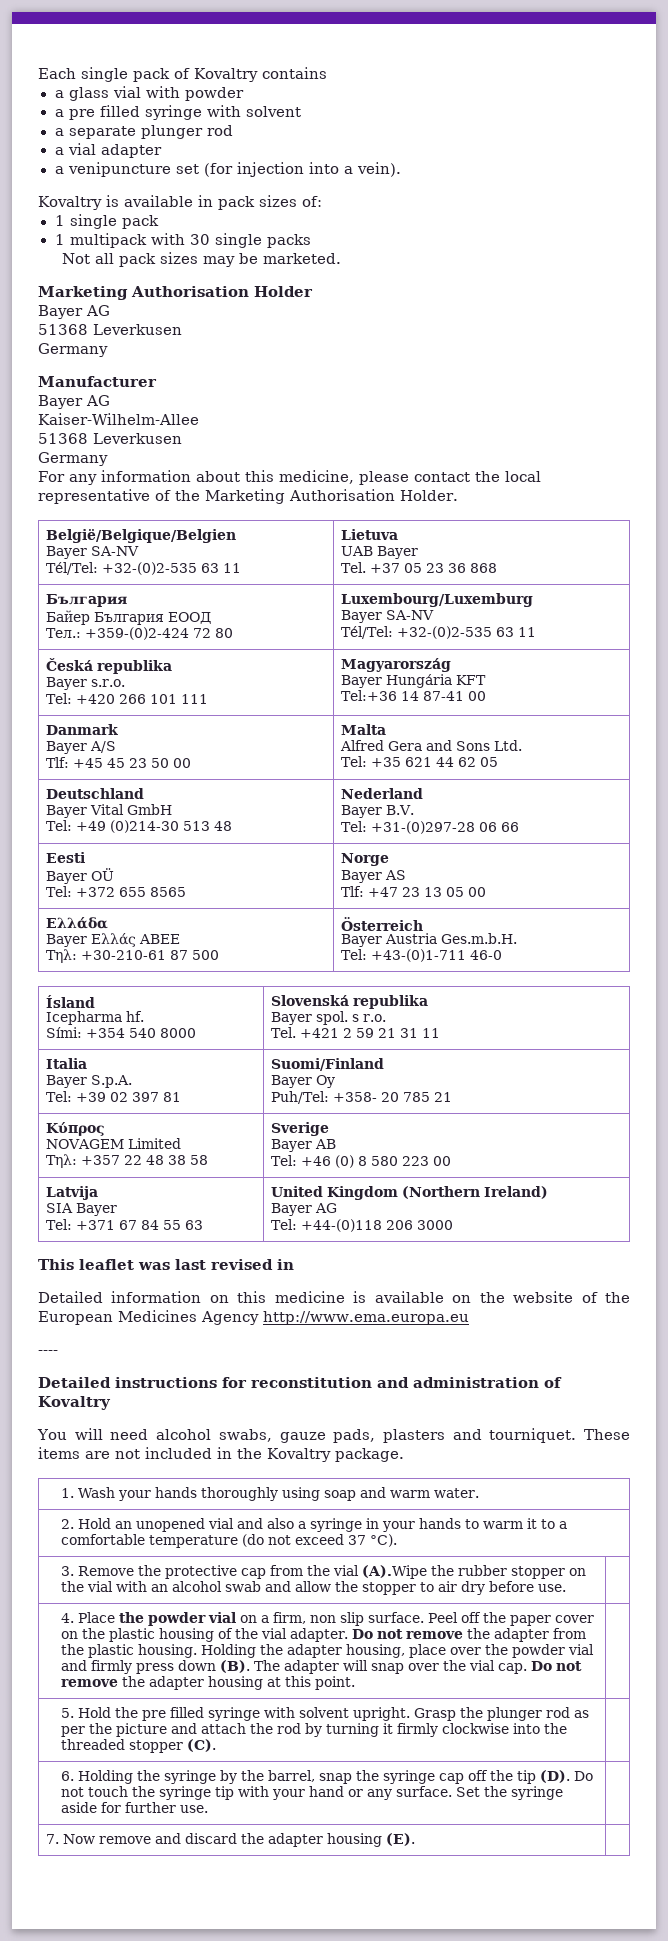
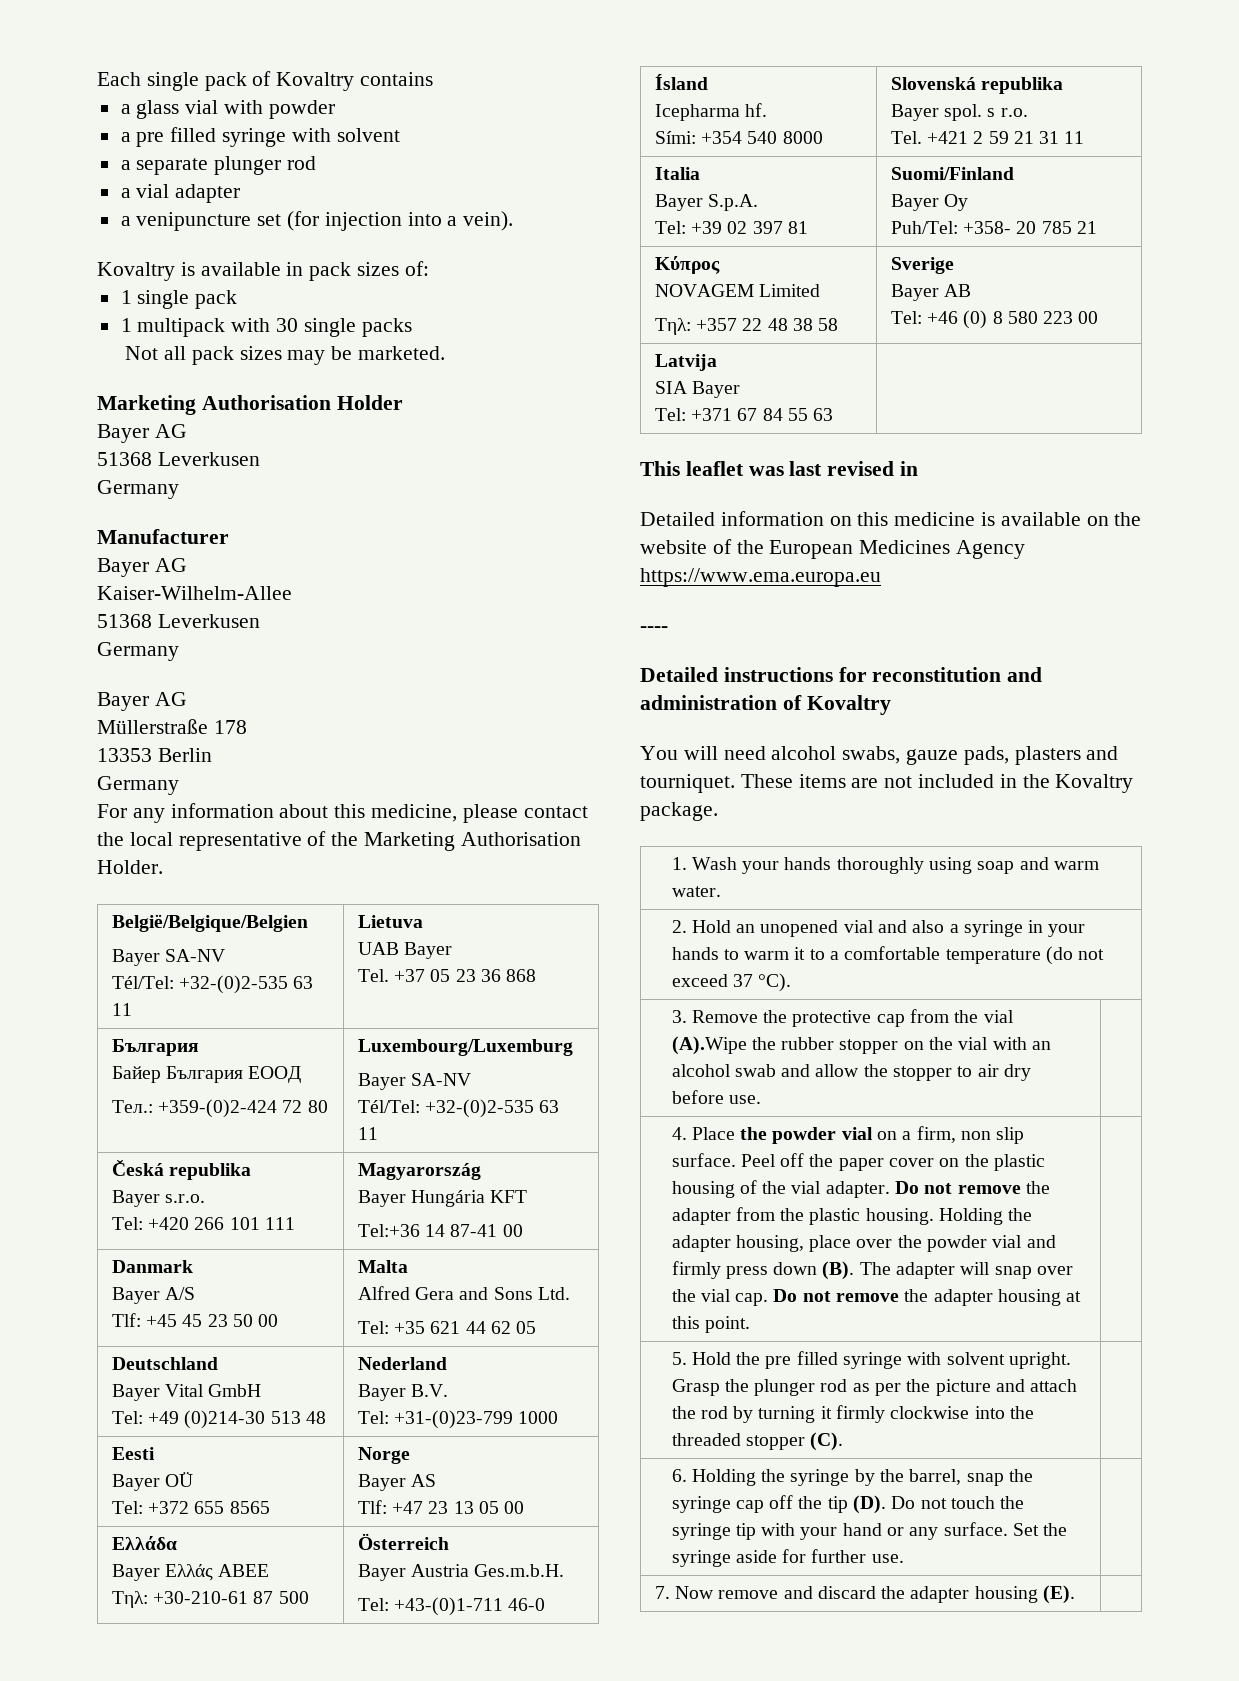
(108, 459) none -> [97,692,187,711] [97,719,247,734] [97,748,212,762] [97,776,179,795] // Bayer AG // Müllerstraße 178 // 13353 Berlin // Germany
[370,821,519,834] +31-(0)297-28 06 66 -> [394,1410,559,1429] +31-(0)23-799 1000
[271,1186,549,1200] [271,1203,338,1216] [271,1219,453,1232] United Kingdom (Northern Ireland) // Bayer AG // Tel: +44-(0)118 206 3000 -> (834, 414) none
[263,1311,469,1325] http://www.ema.europa.eu -> [640,568,881,587] https://www.ema.europa.eu

